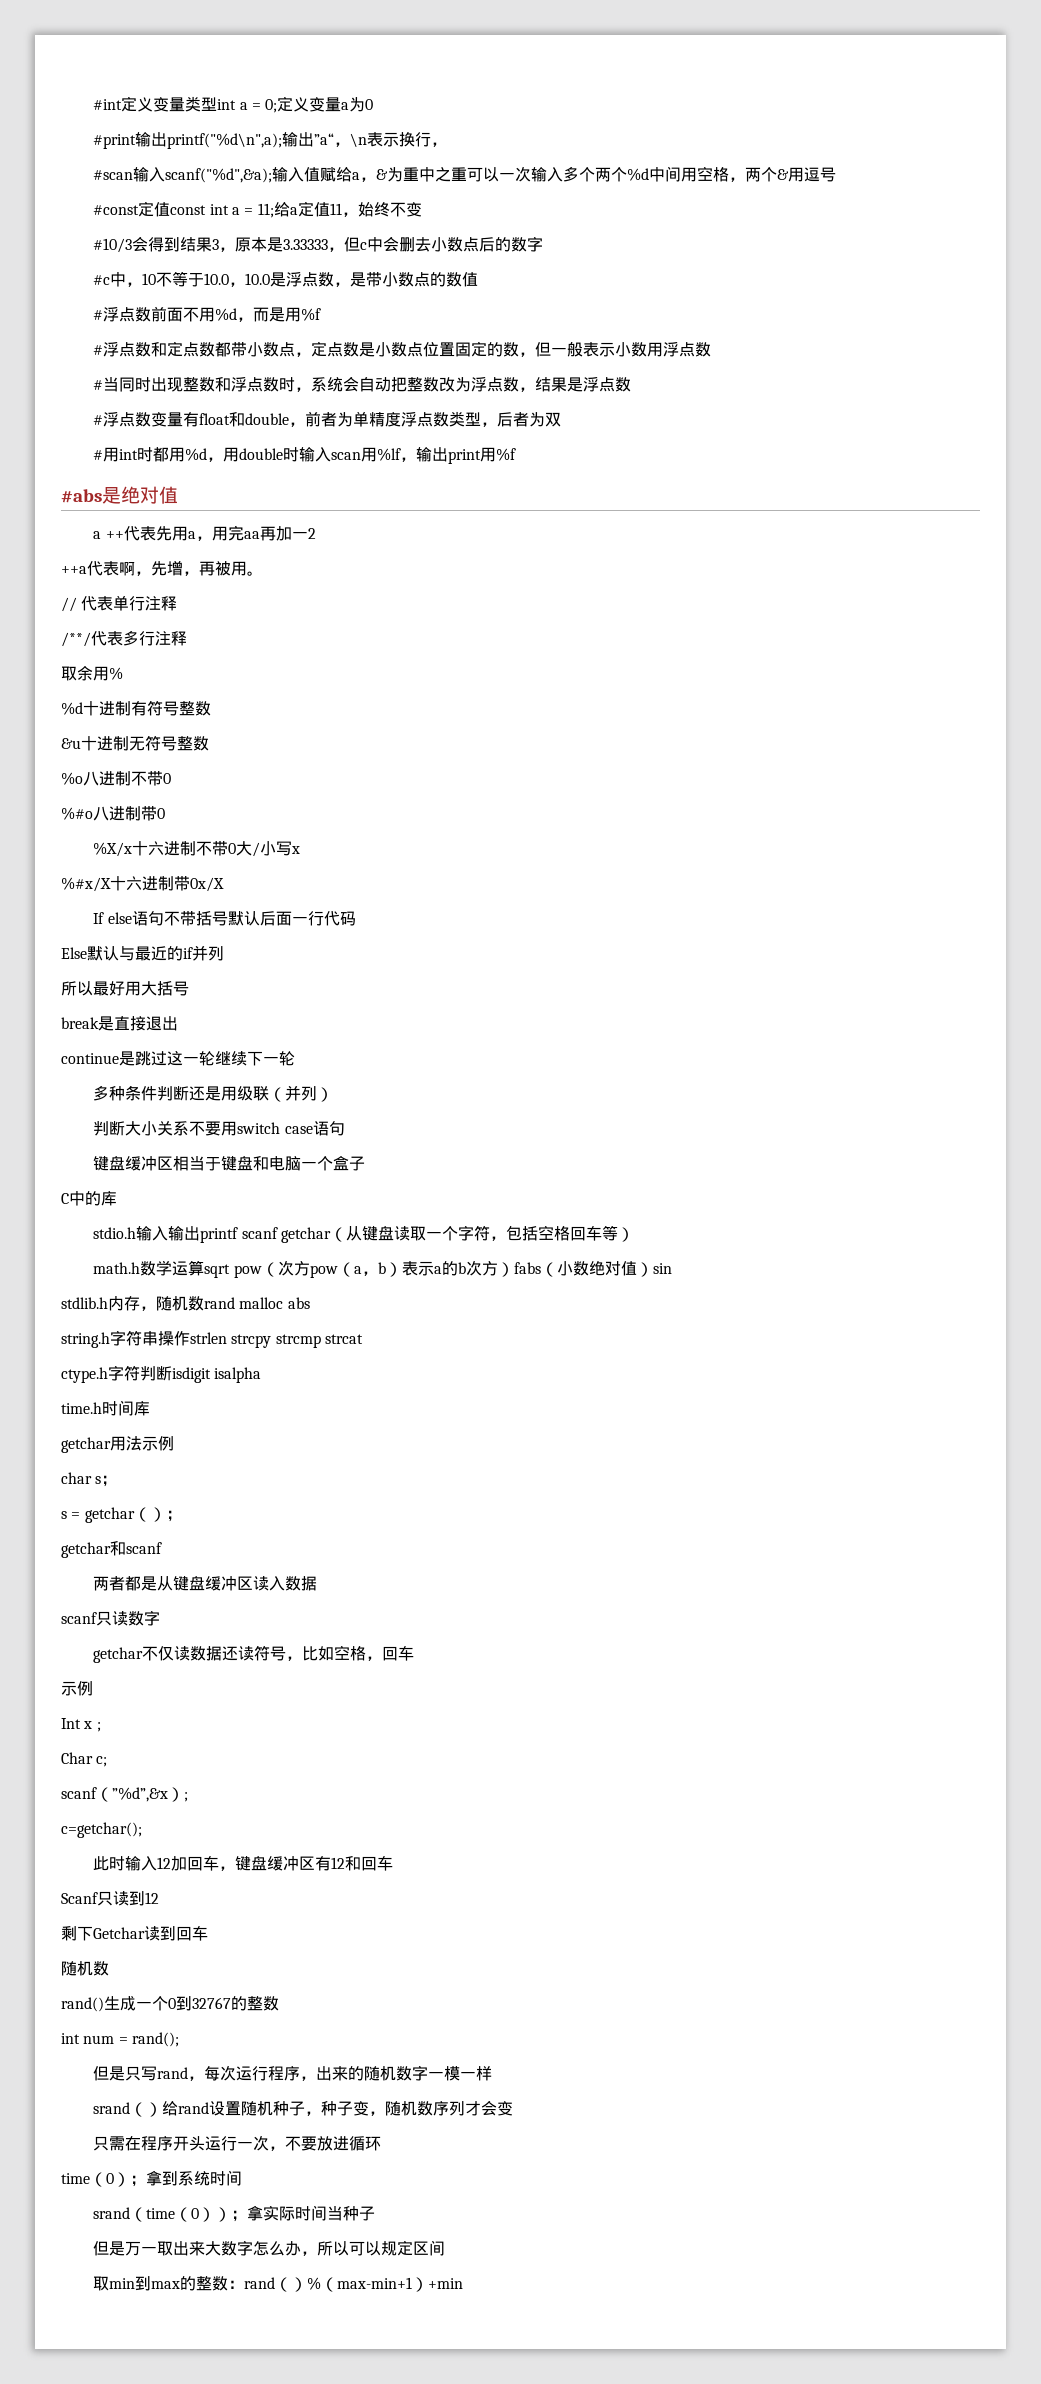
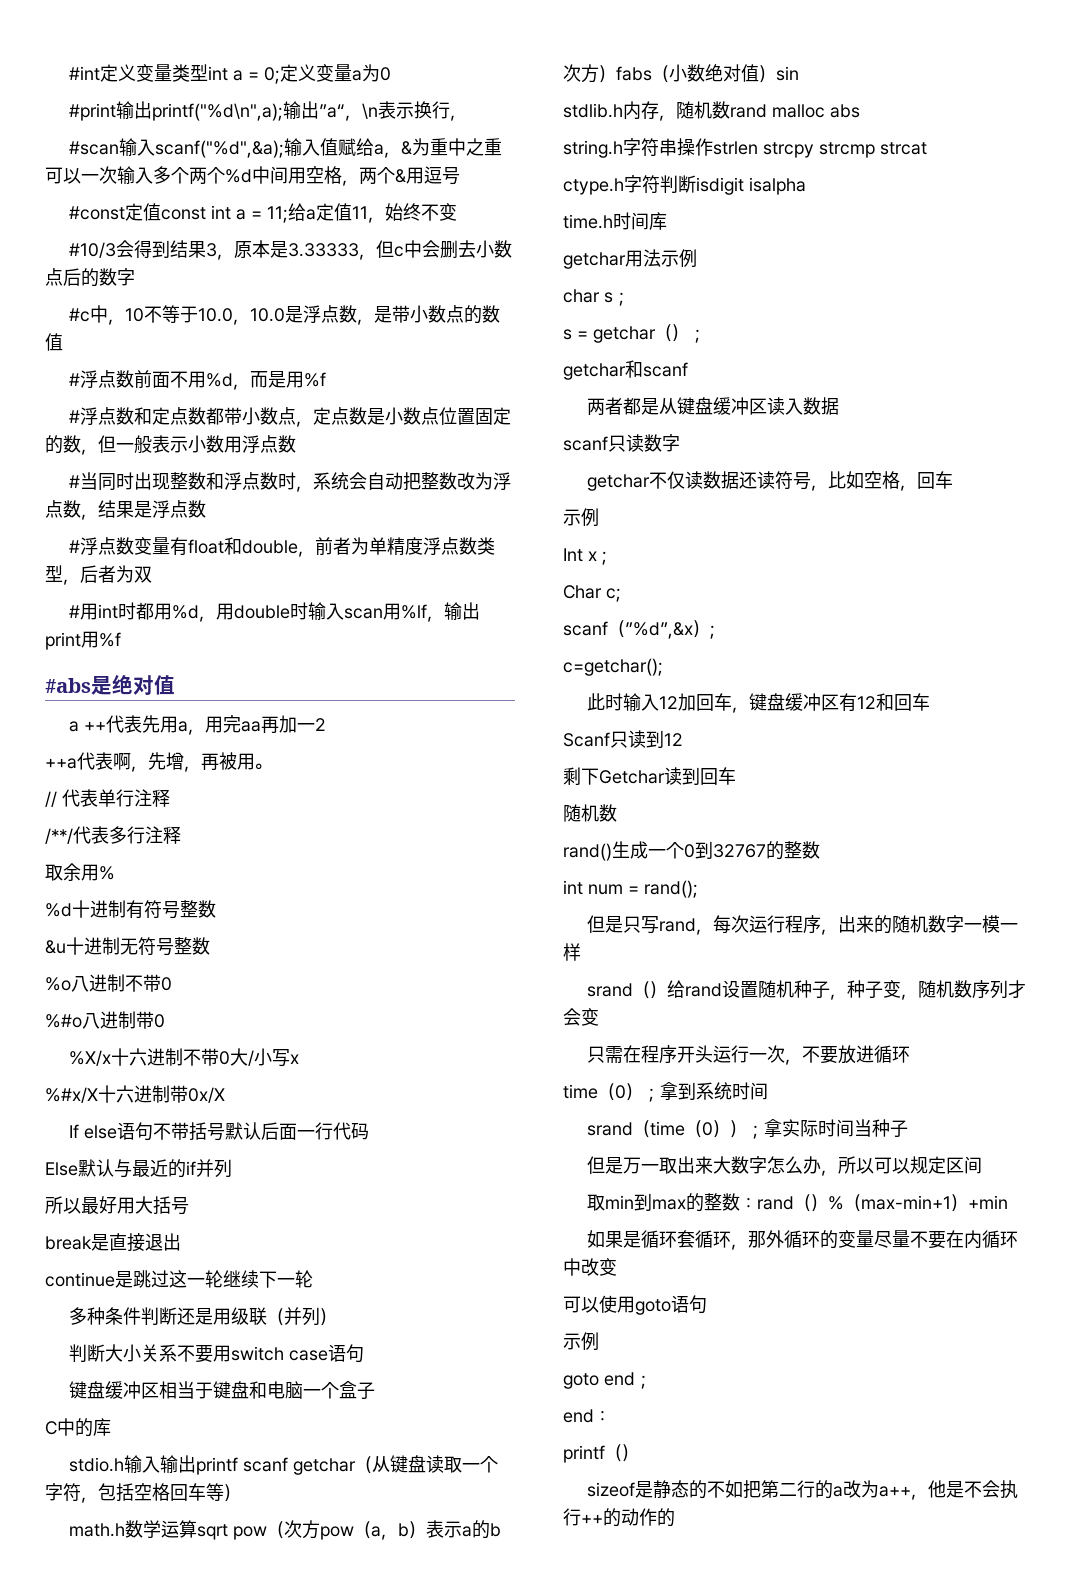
(464, 2283) none -> [586,1230,1018,1250] [563,1258,617,1276] [563,1295,707,1315] [563,1332,599,1351] [563,1372,652,1389] [563,1409,611,1423] [563,1444,639,1463] [586,1480,1018,1500] [563,1508,675,1527] // 如果是循环套循环，那外循环的变量尽量不要在内循环中改变 // 可以使用goto语句 // 示例 // goto end； // end： // printf（） // sizeof是静态的不如把第二行的a改为a++，他是不会执行++的动作的

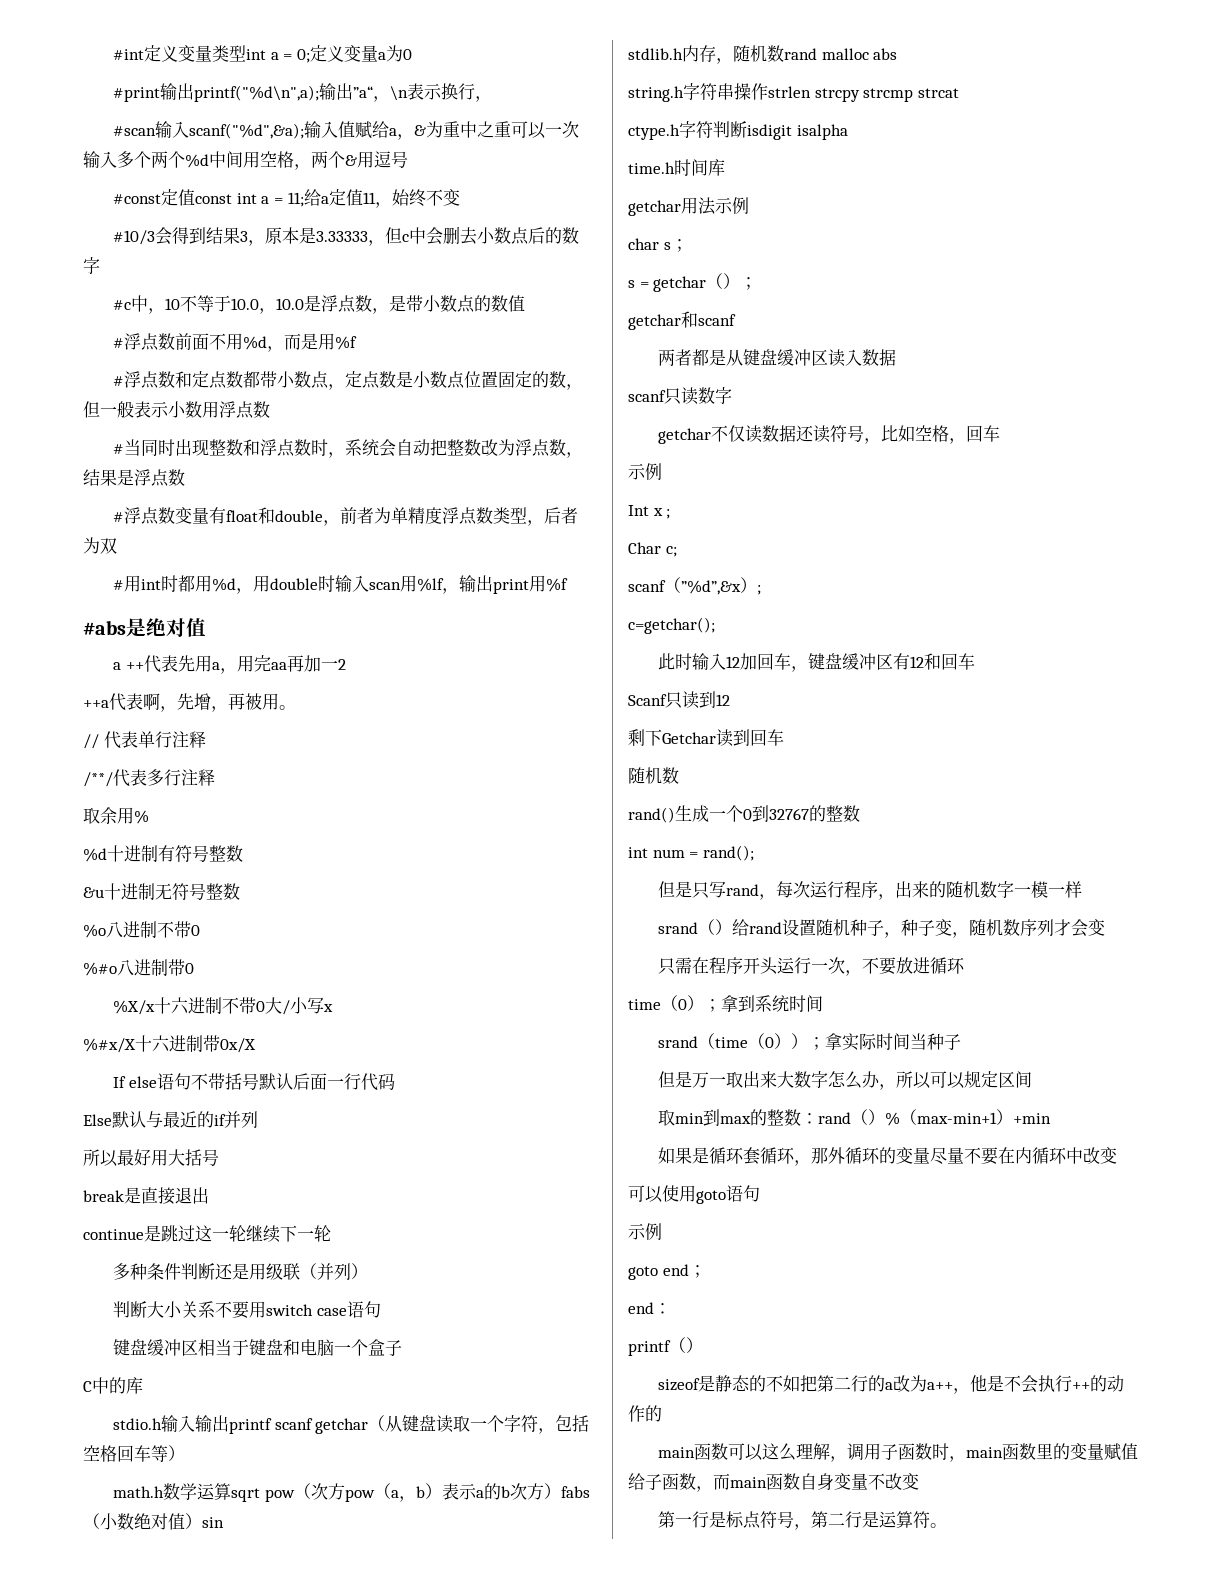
(675, 1517) none -> [658,1443,1139,1462] [628,1473,919,1492] [658,1511,948,1530] // main函数可以这么理解，调用子函数时，main函数里的变量赋值给子函数，而main函数自身变量不改变 // 第一行是标点符号，第二行是运算符。

